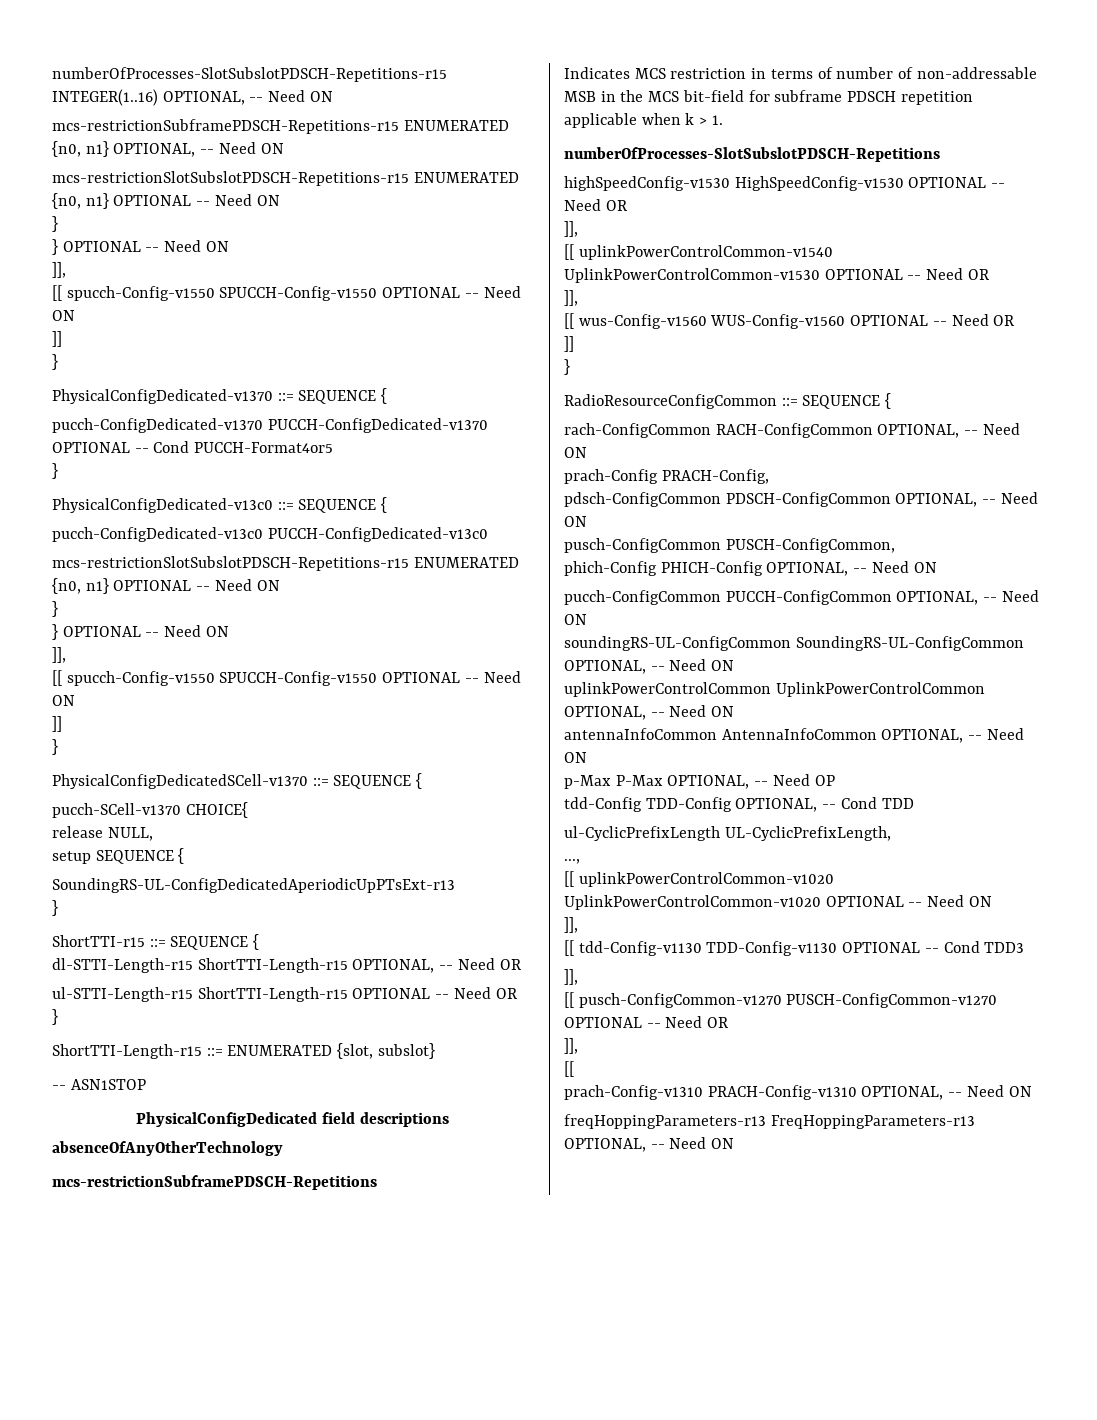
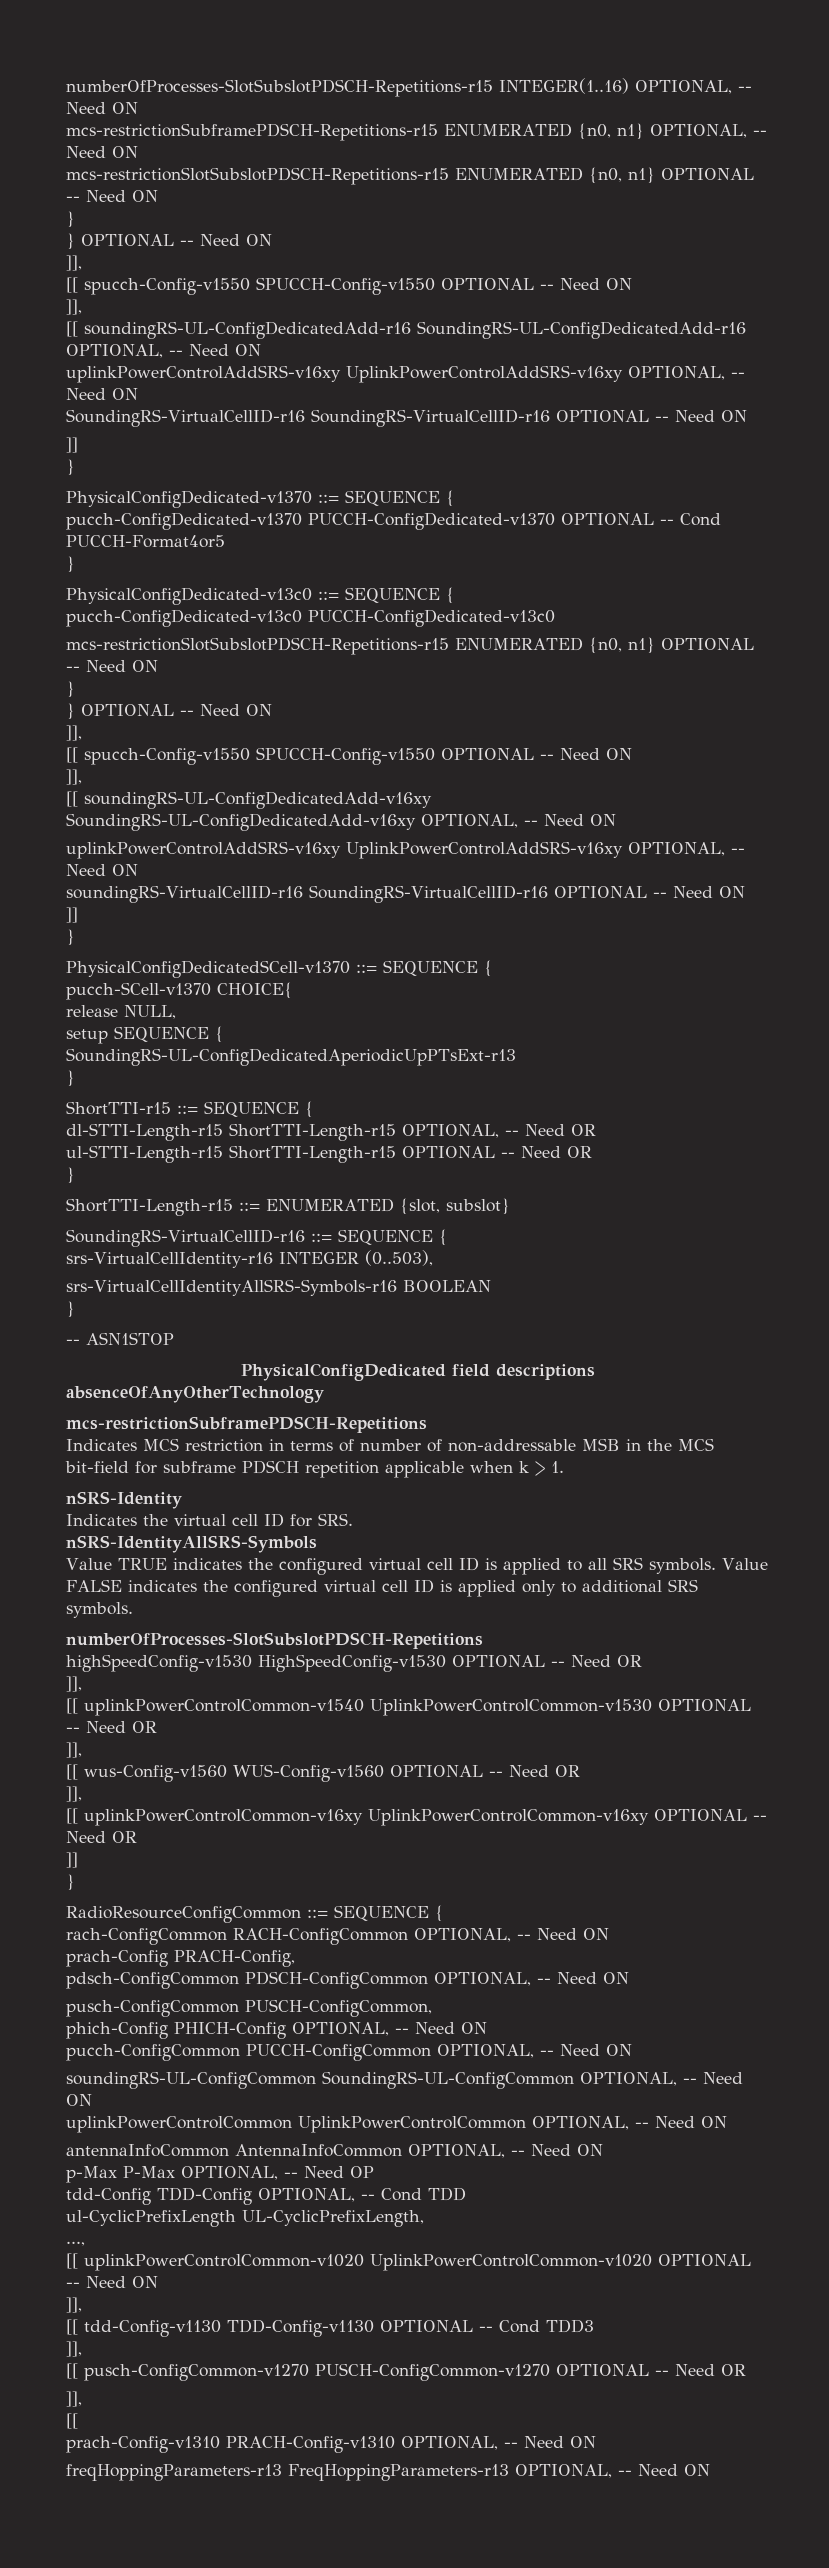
(75, 315) none -> [66,299,82,315] [66,321,746,339] [66,344,261,358] [66,365,745,383] [66,388,138,400] [66,409,747,427] // ]], // [[ soundingRS-UL-ConfigDedicatedAdd-r16 SoundingRS-UL-ConfigDedicatedAdd-r16 OPTIONAL, -- Need ON // uplinkPowerControlAddSRS-v16xy UplinkPowerControlAddSRS-v16xy OPTIONAL, -- Need ON // SoundingRS-VirtualCellID-r16 SoundingRS-VirtualCellID-r16 OPTIONAL -- Need ON
(75, 700) none -> [66,769,82,785] [66,791,432,809] [66,813,616,831] [66,841,745,859] [66,864,138,876] [66,885,745,903] // ]], // [[ soundingRS-UL-ConfigDedicatedAdd-v16xy SoundingRS-UL-ConfigDedicatedAdd-v16xy OPTIONAL, -- Need ON // uplinkPowerControlAddSRS-v16xy UplinkPowerControlAddSRS-v16xy OPTIONAL, -- Need ON // soundingRS-VirtualCellID-r16 SoundingRS-VirtualCellID-r16 OPTIONAL -- Need ON
(435, 1051) none -> [66,1229,448,1247] [66,1250,433,1268] [66,1279,491,1296] [66,1301,75,1318] // SoundingRS-VirtualCellID-r16 ::= SEQUENCE { // srs-VirtualCellIdentity-r16 INTEGER (0..503), // srs-VirtualCellIdentityAllSRS-Symbols-r16 BOOLEAN // }
(723, 120) none -> [66,1491,182,1509] [66,1513,353,1527] [66,1535,317,1553] [66,1557,768,1575] [66,1579,698,1597] [66,1602,133,1618] // nSRS-Identity // Indicates the virtual cell ID for SRS. // nSRS-IdentityAllSRS-Symbols // Value TRUE indicates the configured virtual cell ID is applied to all SRS symbols. Value FALSE indicates the configured virtual cell ID is applied only to additional SRS symbols.
(1015, 320) none -> [66,1786,82,1802] [66,1808,767,1826] [66,1831,137,1843] // ]], // [[ uplinkPowerControlCommon-v16xy UplinkPowerControlCommon-v16xy OPTIONAL -- Need OR

